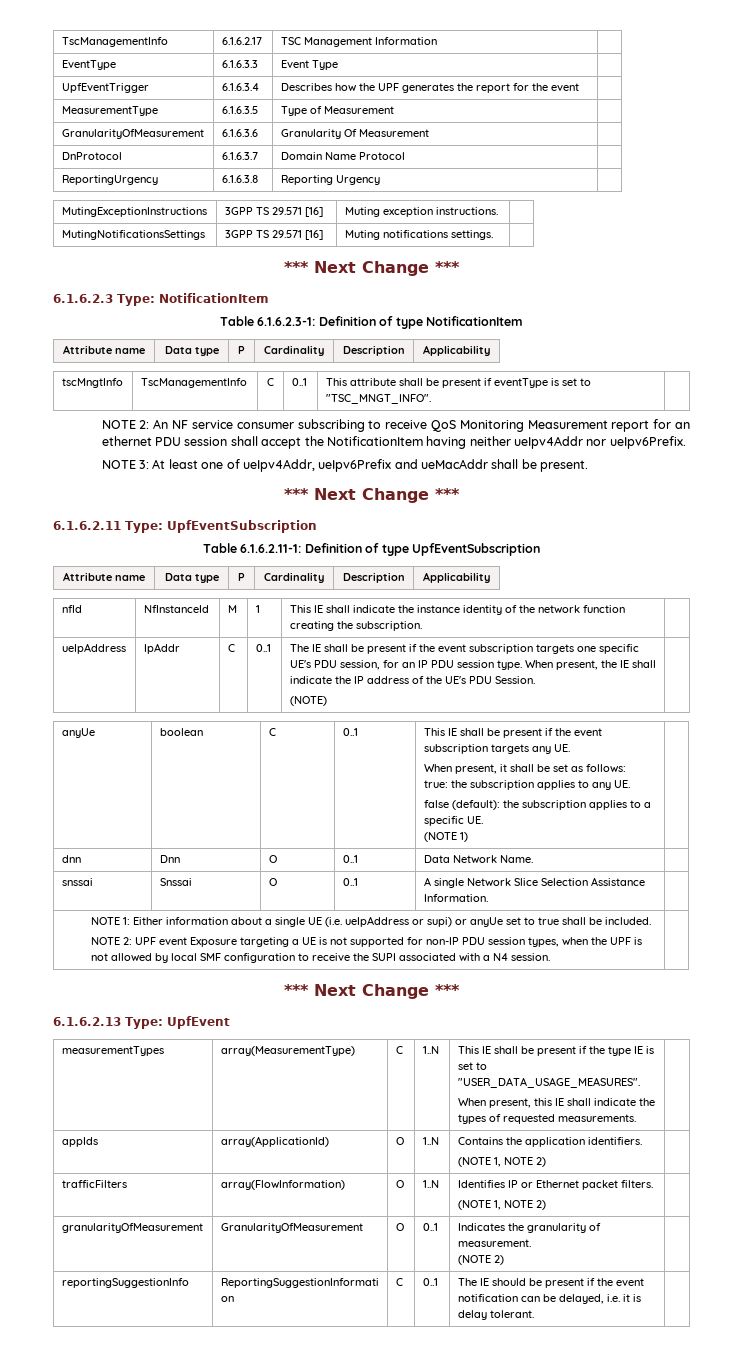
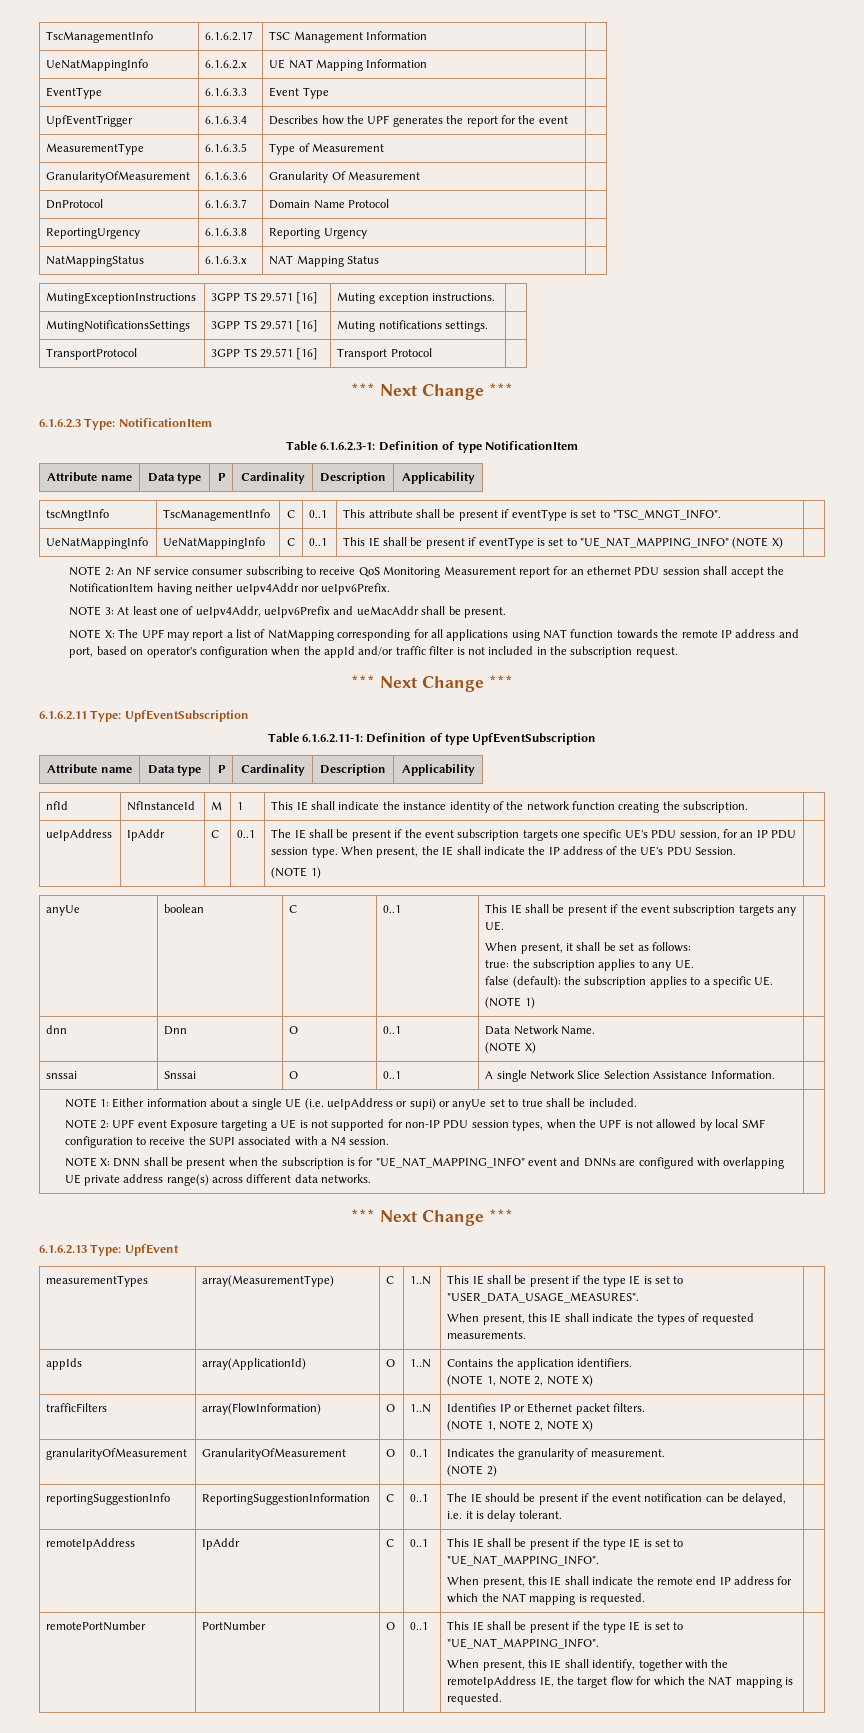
(437, 41) none -> [46,59,149,71] [205,60,248,69] [269,59,428,71] // UeNatMappingInfo | 6.1.6.2.x | UE NAT Mapping Information |
(380, 180) none -> [46,255,145,267] [205,256,248,264] [269,255,380,267] // NatMappingStatus | 6.1.6.3.x | NAT Mapping Status |
(493, 235) none -> [46,348,138,360] [211,348,319,360] [337,348,432,360] // TransportProtocol | 3GPP TS 29.571 [16] | Transport Protocol |
(431, 399) none -> [46,537,149,549] [163,537,266,549] [287,538,295,546] [309,538,328,546] [343,537,783,549] // UeNatMappingInfo | UeNatMappingInfo | C | 0..1 | This IE shall be present if eventType is set to "UE_NAT_MAPPING_INFO" (NOTE X) |
(589, 466) none -> [69,629,799,641] [69,646,678,658] // NOTE X: The UPF may report a list of NatMapping corresponding for all applications using NAT function towards the remote IP address and port, based on operator's configuration when the appId and/or traffic filter is not included in the subscription request.
[289,696,327,706] (NOTE) -> [271,867,321,879] (NOTE 1)
(533, 859) none -> [485,1042,536,1054] // (NOTE X)
(551, 957) none -> [64,1157,785,1169] [64,1174,372,1186] // NOTE X: DNN shall be present when the subscription is for "UE_NAT_MAPPING_INFO" event and DNNs are configured with overlapping UE private address range(s) across different data networks.
[535,1157,546,1167] 2) -> [534,1375,594,1387] 2, NOTE X)
[535,1200,546,1210] 2) -> [534,1420,594,1432] 2, NOTE X)
(534, 1314) none -> [46,1538,136,1550] [202,1538,241,1550] [386,1539,395,1547] [410,1539,429,1547] [447,1538,684,1550] [447,1555,600,1566] [447,1576,793,1588] [447,1593,646,1605] [46,1621,147,1631] [202,1621,267,1631] [386,1622,396,1630] [410,1622,429,1630] [447,1621,684,1633] [447,1638,600,1649] [447,1659,729,1671] [447,1676,794,1688] [447,1693,503,1705] // remoteIpAddress | IpAddr | C | 0..1 | This IE shall be present if the type IE is set to "UE_NAT_MAPPING_INFO". // When present, this IE shall indicate the remote end IP address for which the NAT mapping is requested. | // remotePortNumber | PortNumber | O | 0..1 | This IE shall be present if the type IE is set to "UE_NAT_MAPPING_INFO". // When present, this IE shall identify, together with the remoteIpAddress IE, the target flow for which the NAT mapping is requested. |

